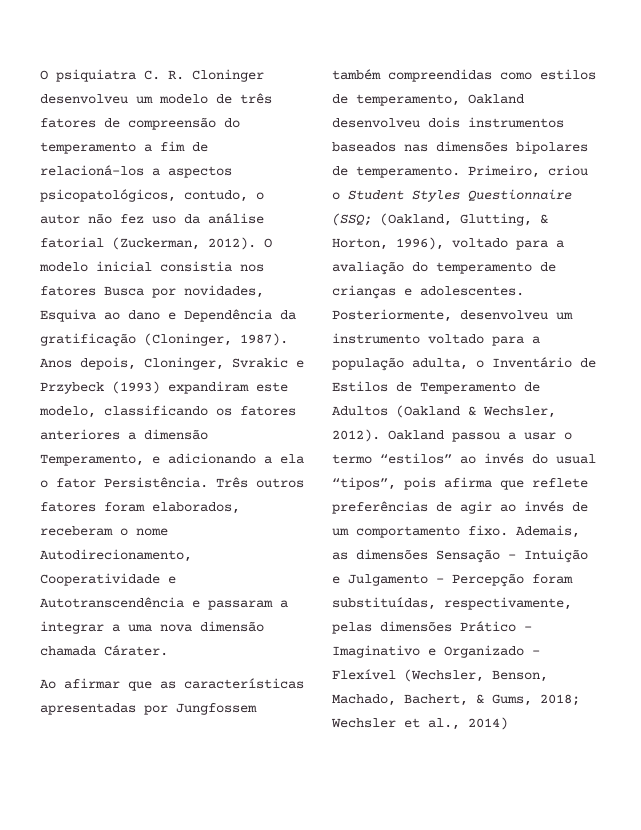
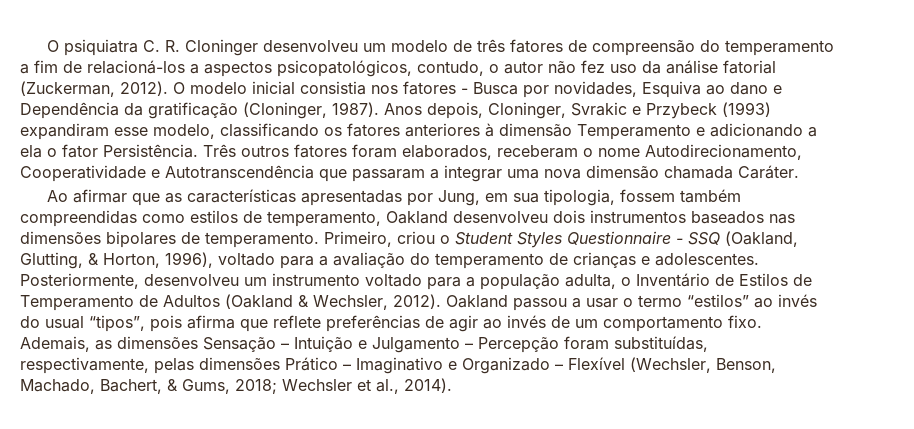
(96, 291) none -> [461,88,468,94] -
[256,382,288,392] este -> [114,127,148,136] esse
[128,429,208,440] [40,454,144,466] a dimensão Temperamento, -> [485,123,691,140] à dimensão Temperamento
[192,600,200,608] e -> [319,169,347,182] que
[112,624,120,632] a -> (502, 173) none
[104,645,168,656] Cárater. -> [738,165,799,179] Caráter.
[176,703,257,715] Jungfossem -> [438,189,676,206] Jung, em sua tipologia, fossem
[332,213,372,226] (SSQ; -> [676,232,720,245] - SSQ
[468,717,508,730] 2014) -> [404,378,452,393] 2014).

